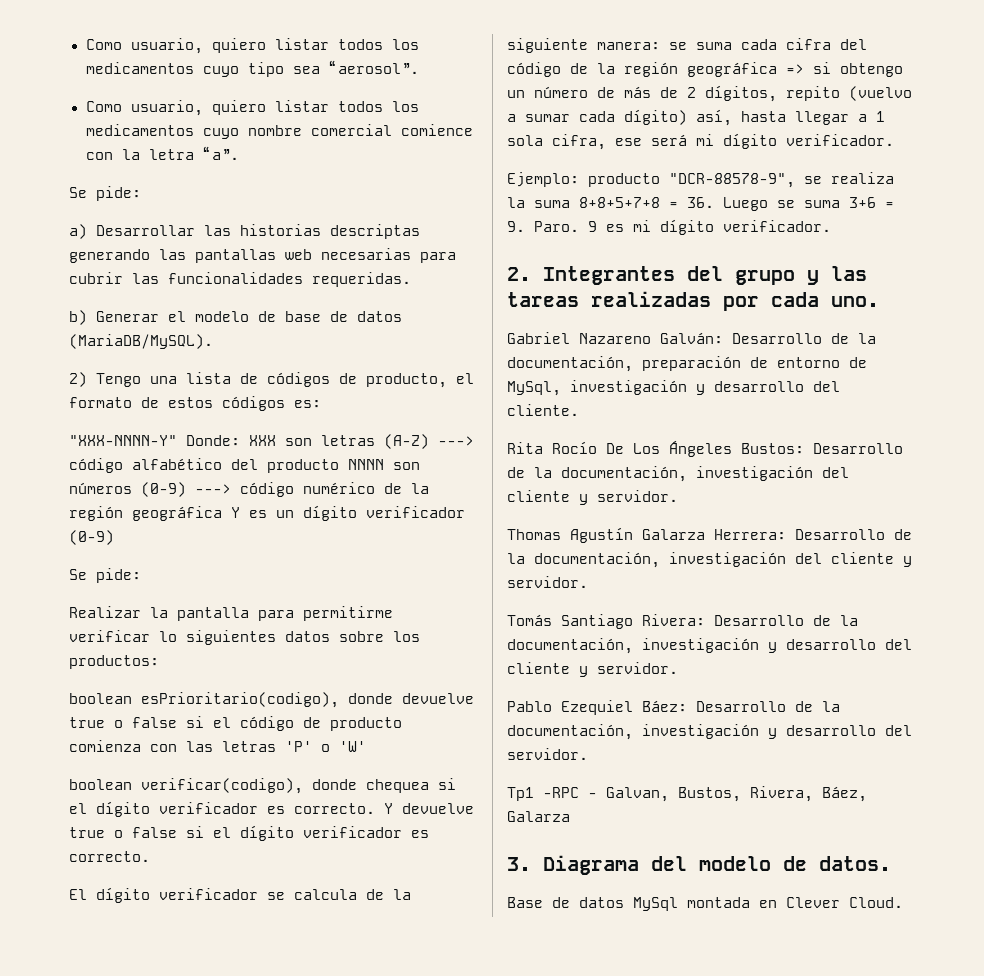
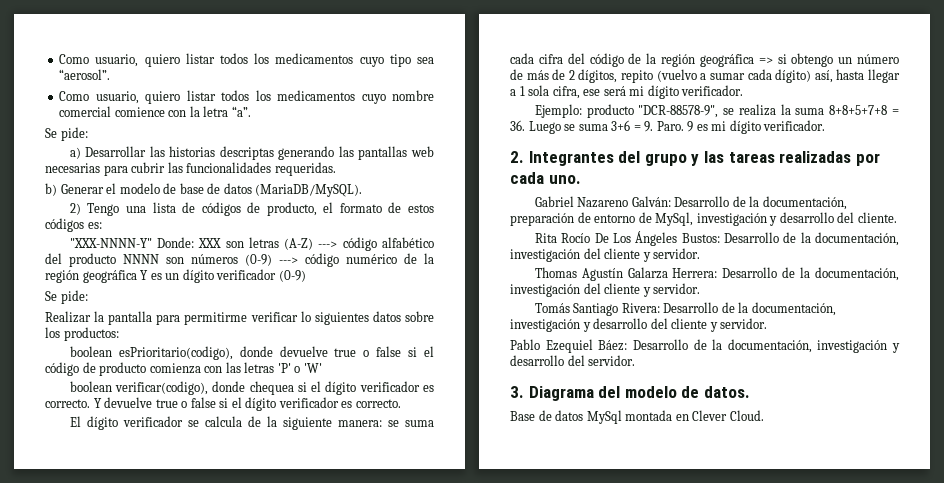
[507,786,867,802] [507,811,570,822] // Tp1 -RPC - Galvan, Bustos, Rivera, Báez, Galarza -> (636, 360) none

